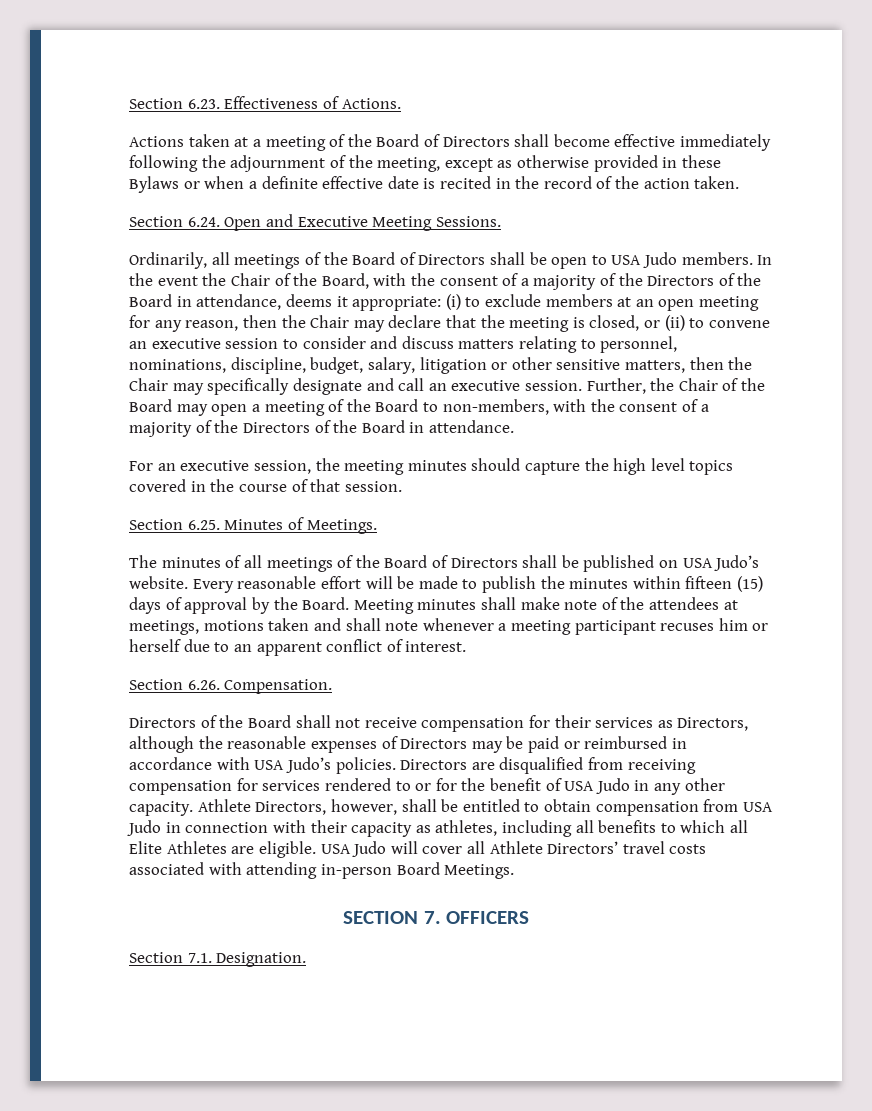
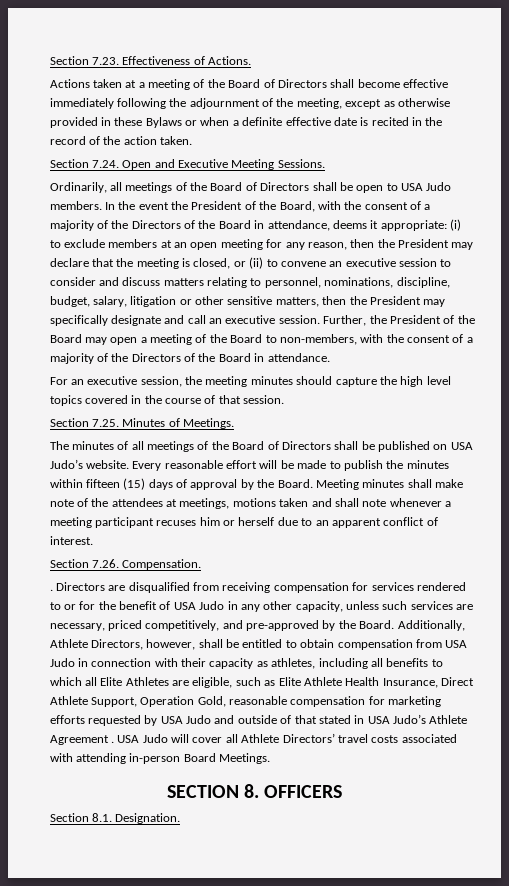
[129,98,220,109] Section 6.23. -> [49,56,119,65] Section 7.23.
[187,217,220,227] 6.24. -> [91,160,119,168] 7.24.
[231,273,271,286] Chair -> [191,201,243,210] President
[310,315,350,328] Chair -> [398,239,450,248] President
[129,378,169,391] Chair -> [369,296,421,305] President
[678,378,718,391] Chair -> [389,315,441,324] President
[187,520,220,530] 6.25. -> [91,419,119,427] 7.25.
[187,680,220,690] 6.26. -> [91,559,119,568] 7.26.
[129,715,749,732] [129,736,687,753] [129,757,396,774] Directors of the Board shall not receive compensation for their services as Directors, although the reasonable expenses of Directors may be paid or reimbursed in accordance with USA Judo’s policies. -> [49,589,53,591] .
[129,801,194,816] capacity. -> [295,601,474,612] [49,620,465,631] capacity, unless such services are necessary, priced competitively, and pre-approved by the Board. Additionally,
[259,841,317,858] eligible. -> [192,677,475,688] [49,696,442,707] [49,714,468,726] [49,735,114,745] eligible, such as Elite Athlete Health Insurance, Direct Athlete Support, Operation Gold, reasonable compensation for marketing efforts requested by USA Judo and outside of that stated in USA Judo’s Athlete Agreement .
[423,911,441,924] 7. -> [244,784,259,798] 8.
[187,953,212,963] 7.1. -> [91,813,112,822] 8.1.

